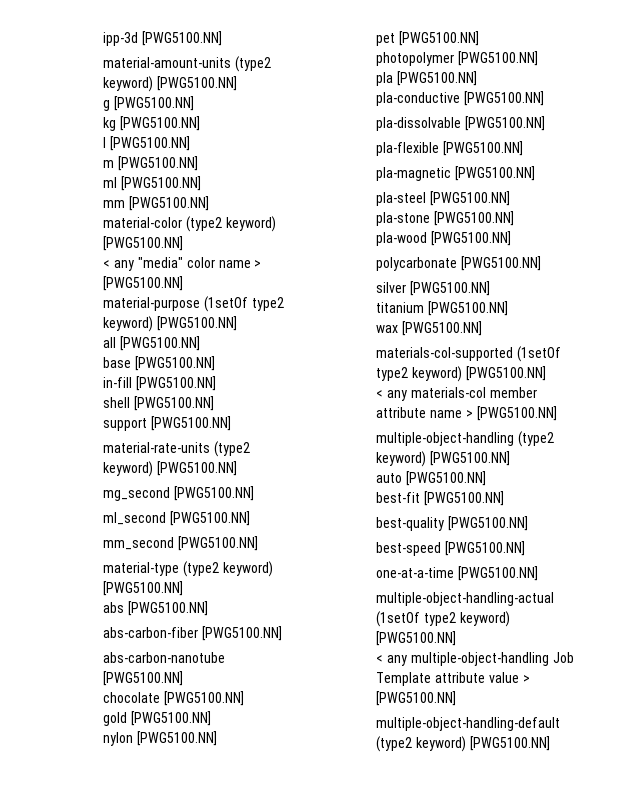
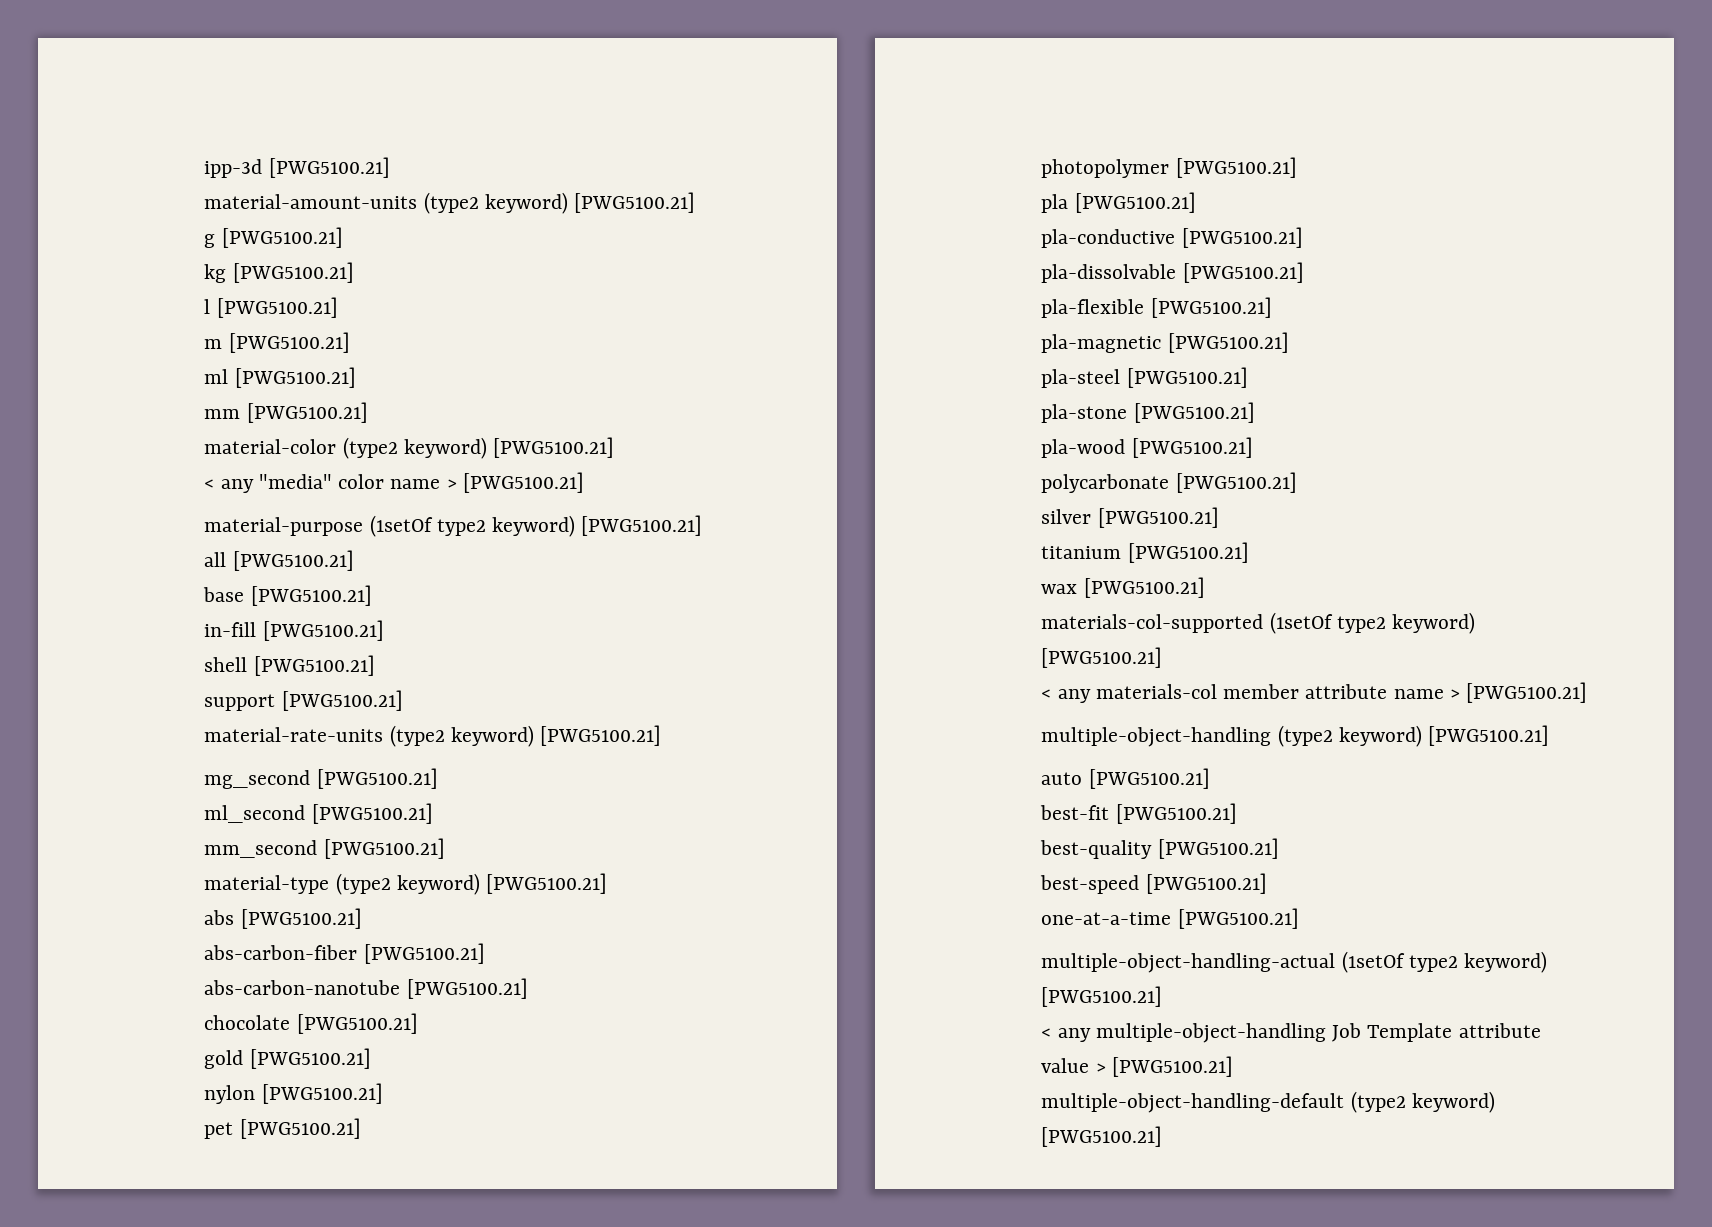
[142,31,223,46] [PWG5100.NN] -> [268,157,390,178] [PWG5100.21]
[157,76,238,91] [PWG5100.NN] -> [574,192,696,213] [PWG5100.21]
[114,96,195,111] [PWG5100.NN] -> [221,227,343,248] [PWG5100.21]
[120,116,201,131] [PWG5100.NN] -> [232,262,354,283] [PWG5100.21]
[110,136,191,151] [PWG5100.NN] -> [216,297,338,318] [PWG5100.21]
[118,156,199,171] [PWG5100.NN] -> [228,332,350,353] [PWG5100.21]
[121,176,202,191] [PWG5100.NN] -> [234,367,356,388] [PWG5100.21]
[129,196,210,211] [PWG5100.NN] -> [246,402,368,423] [PWG5100.21]
[103,236,184,251] [PWG5100.NN] -> [493,437,615,458] [PWG5100.21]
[103,276,184,291] [PWG5100.NN] -> [462,472,584,493] [PWG5100.21]
[157,316,238,331] [PWG5100.NN] -> [581,515,703,536] [PWG5100.21]
[120,336,201,351] [PWG5100.NN] -> [232,550,354,571] [PWG5100.21]
[135,356,216,371] [PWG5100.NN] -> [250,585,372,606] [PWG5100.21]
[136,376,217,391] [PWG5100.NN] -> [262,620,384,641] [PWG5100.21]
[134,396,215,411] [PWG5100.NN] -> [253,655,375,676] [PWG5100.21]
[151,416,232,431] [PWG5100.NN] -> [281,690,403,711] [PWG5100.21]
[157,461,238,476] [PWG5100.NN] -> [540,725,662,746] [PWG5100.21]
[174,486,255,501] [PWG5100.NN] -> [316,768,438,789] [PWG5100.21]
[170,511,251,526] [PWG5100.NN] -> [311,803,433,824] [PWG5100.21]
[178,536,259,551] [PWG5100.NN] -> [323,838,445,859] [PWG5100.21]
[103,581,184,596] [PWG5100.NN] -> [486,873,608,894] [PWG5100.21]
[128,601,209,616] [PWG5100.NN] -> [240,908,362,929] [PWG5100.21]
[202,626,283,641] [PWG5100.NN] -> [363,943,485,964] [PWG5100.21]
[103,671,184,686] [PWG5100.NN] -> [406,978,528,999] [PWG5100.21]
[164,691,245,706] [PWG5100.NN] -> [296,1013,418,1034] [PWG5100.21]
[131,711,212,726] [PWG5100.NN] -> [249,1048,371,1069] [PWG5100.21]
[137,731,218,746] [PWG5100.NN] -> [261,1083,383,1104] [PWG5100.21]
[399,31,480,46] [PWG5100.NN] -> [239,1118,361,1139] [PWG5100.21]
[458,51,539,66] [PWG5100.NN] -> [1175,157,1297,178] [PWG5100.21]
[397,71,478,86] [PWG5100.NN] -> [1074,192,1196,213] [PWG5100.21]
[464,91,545,106] [PWG5100.NN] -> [1181,227,1303,248] [PWG5100.21]
[465,116,546,131] [PWG5100.NN] -> [1182,262,1304,283] [PWG5100.21]
[443,141,524,156] [PWG5100.NN] -> [1150,297,1272,318] [PWG5100.21]
[455,166,536,181] [PWG5100.NN] -> [1167,332,1289,353] [PWG5100.21]
[430,191,511,206] [PWG5100.NN] -> [1126,367,1248,388] [PWG5100.21]
[434,211,515,226] [PWG5100.NN] -> [1133,402,1255,423] [PWG5100.21]
[431,231,512,246] [PWG5100.NN] -> [1131,437,1253,458] [PWG5100.21]
[461,256,542,271] [PWG5100.NN] -> [1175,472,1297,493] [PWG5100.21]
[410,281,491,296] [PWG5100.NN] -> [1097,507,1219,528] [PWG5100.21]
[428,301,509,316] [PWG5100.NN] -> [1127,542,1249,563] [PWG5100.21]
[402,321,483,336] [PWG5100.NN] -> [1083,577,1205,598] [PWG5100.21]
[466,366,547,381] [PWG5100.NN] -> [1041,647,1163,668] [PWG5100.21]
[476,406,557,421] [PWG5100.NN] -> [1465,682,1587,703] [PWG5100.21]
[430,451,511,466] [PWG5100.NN] -> [1428,725,1550,746] [PWG5100.21]
[406,471,487,486] [PWG5100.NN] -> [1088,768,1210,789] [PWG5100.21]
[424,491,505,506] [PWG5100.NN] -> [1115,803,1237,824] [PWG5100.21]
[448,516,529,531] [PWG5100.NN] -> [1157,838,1279,859] [PWG5100.21]
[445,541,526,556] [PWG5100.NN] -> [1145,873,1267,894] [PWG5100.21]
[458,566,539,581] [PWG5100.NN] -> [1177,908,1299,929] [PWG5100.21]
[376,631,457,646] [PWG5100.NN] -> [1041,986,1163,1007] [PWG5100.21]
[376,691,457,706] [PWG5100.NN] -> [1111,1056,1233,1077] [PWG5100.21]
[470,736,551,751] [PWG5100.NN] -> [1041,1126,1163,1147] [PWG5100.21]

